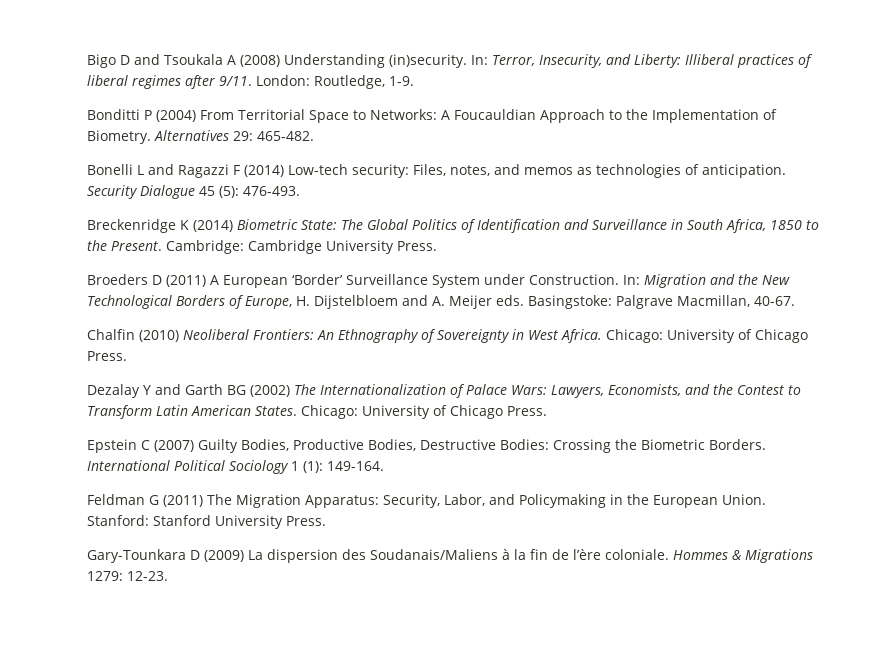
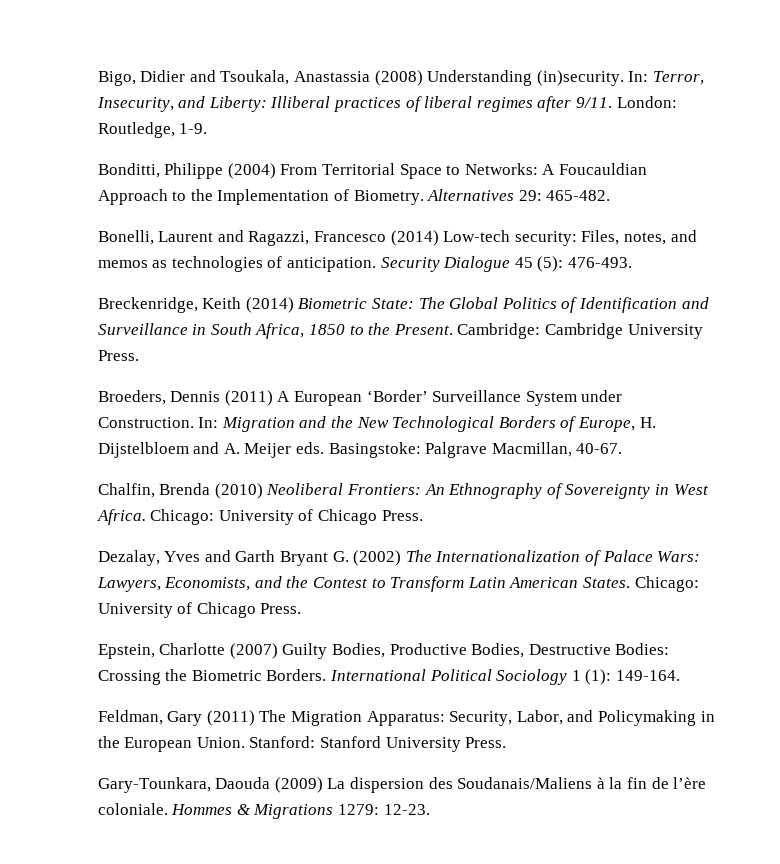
[87,54,237,68] Bigo D and Tsoukala A -> [97,70,371,86] Bigo, Didier and Tsoukala, Anastassia
[87,109,153,120] Bonditti P -> [97,163,224,179] Bonditti, Philippe
[87,164,241,178] Bonelli L and Ragazzi F -> [97,230,387,246] Bonelli, Laurent and Ragazzi, Francesco
[87,219,190,233] Breckenridge K -> [97,297,242,313] Breckenridge, Keith
[87,274,163,285] Broeders D -> [97,390,221,405] Broeders, Dennis
[87,329,136,340] Chalfin -> [97,483,211,498] Chalfin, Brenda
[87,384,247,398] Dezalay Y and Garth BG -> [97,550,349,566] Dezalay, Yves and Garth Bryant G.
[87,439,151,453] Epstein C -> [97,643,226,659] Epstein, Charlotte
[87,494,160,505] Feldman G -> [97,710,203,726] Feldman, Gary
[87,549,201,563] Gary-Tounkara D -> [97,777,271,793] Gary-Tounkara, Daouda

